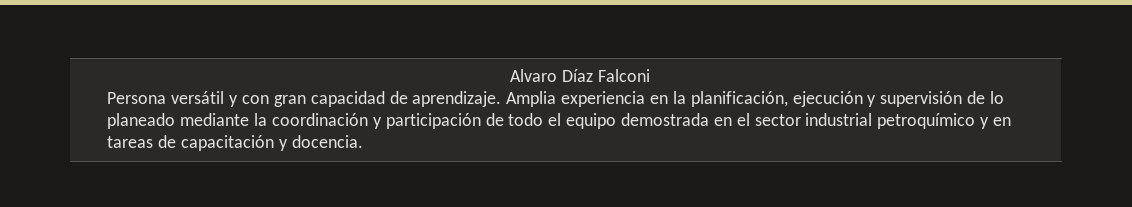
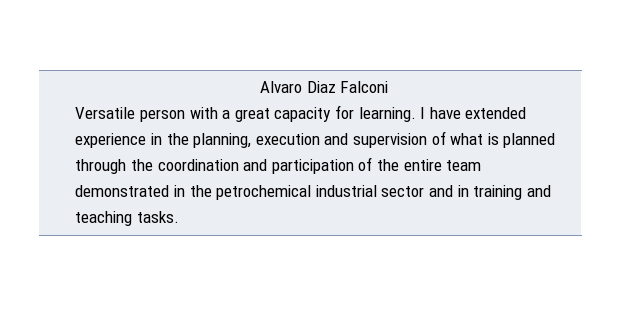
[562,69,593,82] Díaz -> [306,81,336,93] Diaz
[107,91,1005,107] [107,113,1012,129] [107,135,363,151] Persona versátil y con gran capacidad de aprendizaje. Amplia experiencia en la planificación, ejecución y supervisión de lo planeado mediante la coordinación y participación de todo el equipo demostrada en el sector industrial petroquímico y en tareas de capacitación y docencia. -> [75,105,527,122] [75,131,556,148] [75,157,482,174] [75,185,551,200] [75,211,180,226] Versatile person with a great capacity for learning. I have extended experience in the planning, execution and supervision of what is planned through the coordination and participation of the entire team demonstrated in the petrochemical industrial sector and in training and teaching tasks.

